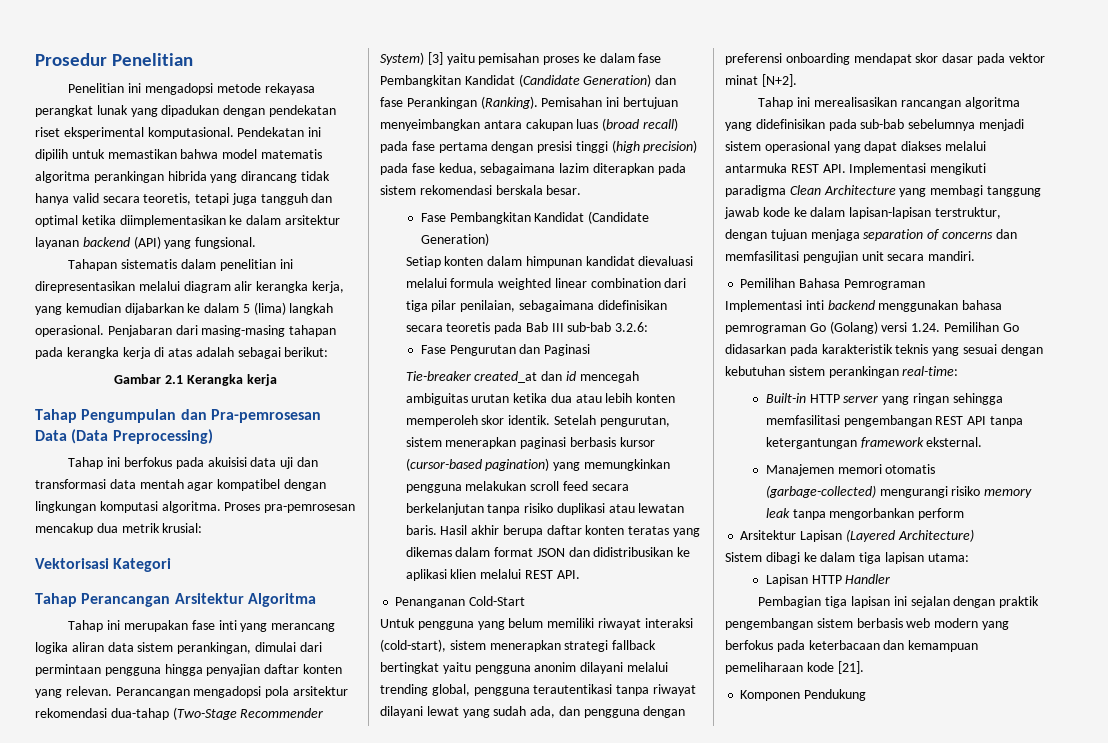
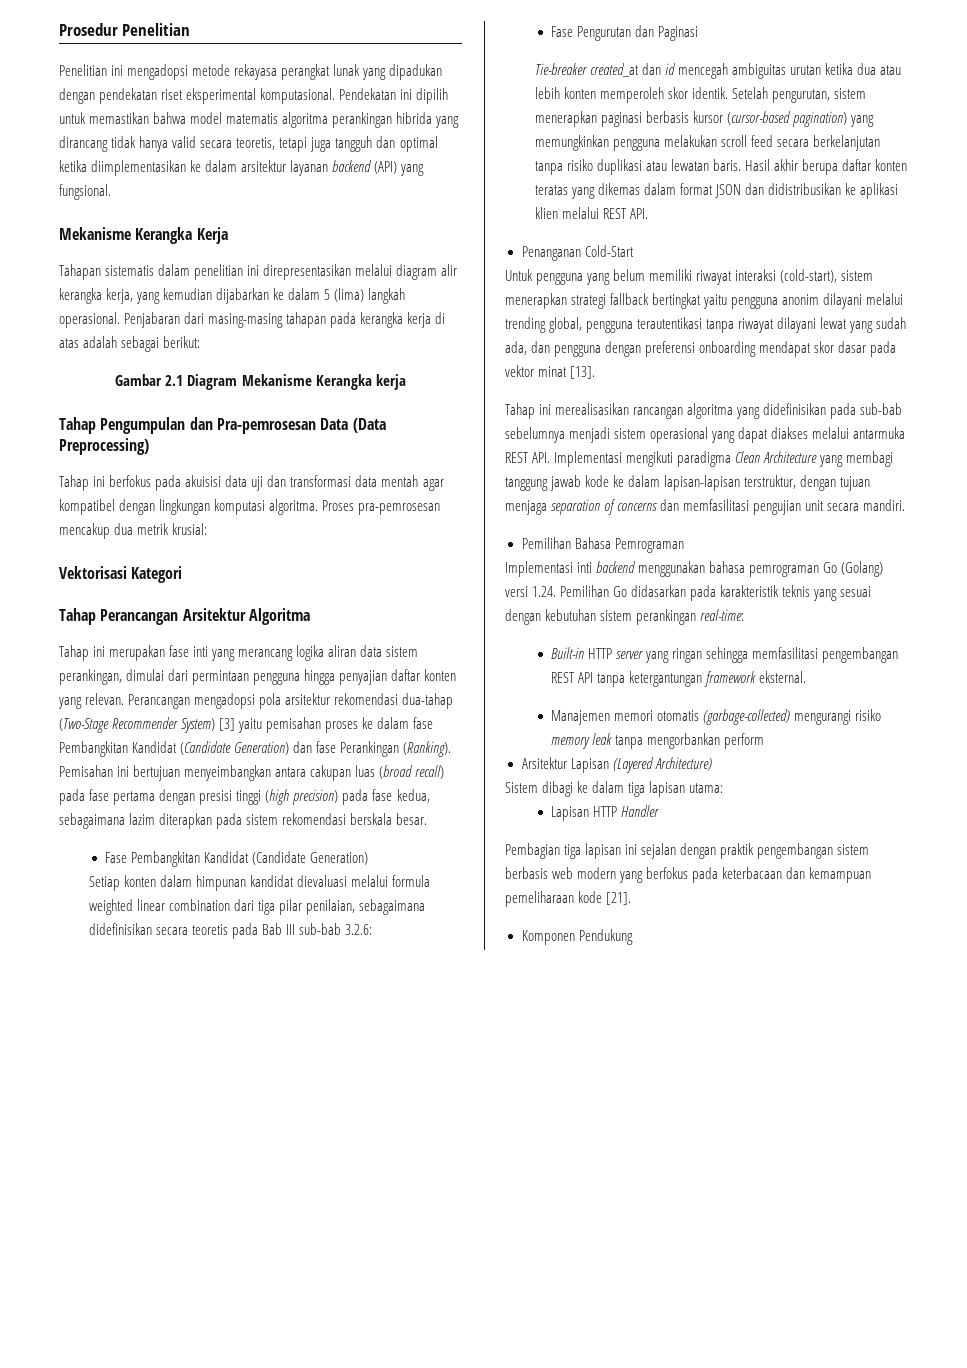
(257, 243) none -> [59,227,228,244] // Mekanisme Kerangka Kerja
(184, 379) none -> [187,374,312,390] Diagram Mekanisme
[761,74,797,87] [N+2]. -> [570,366,596,379] [13].

